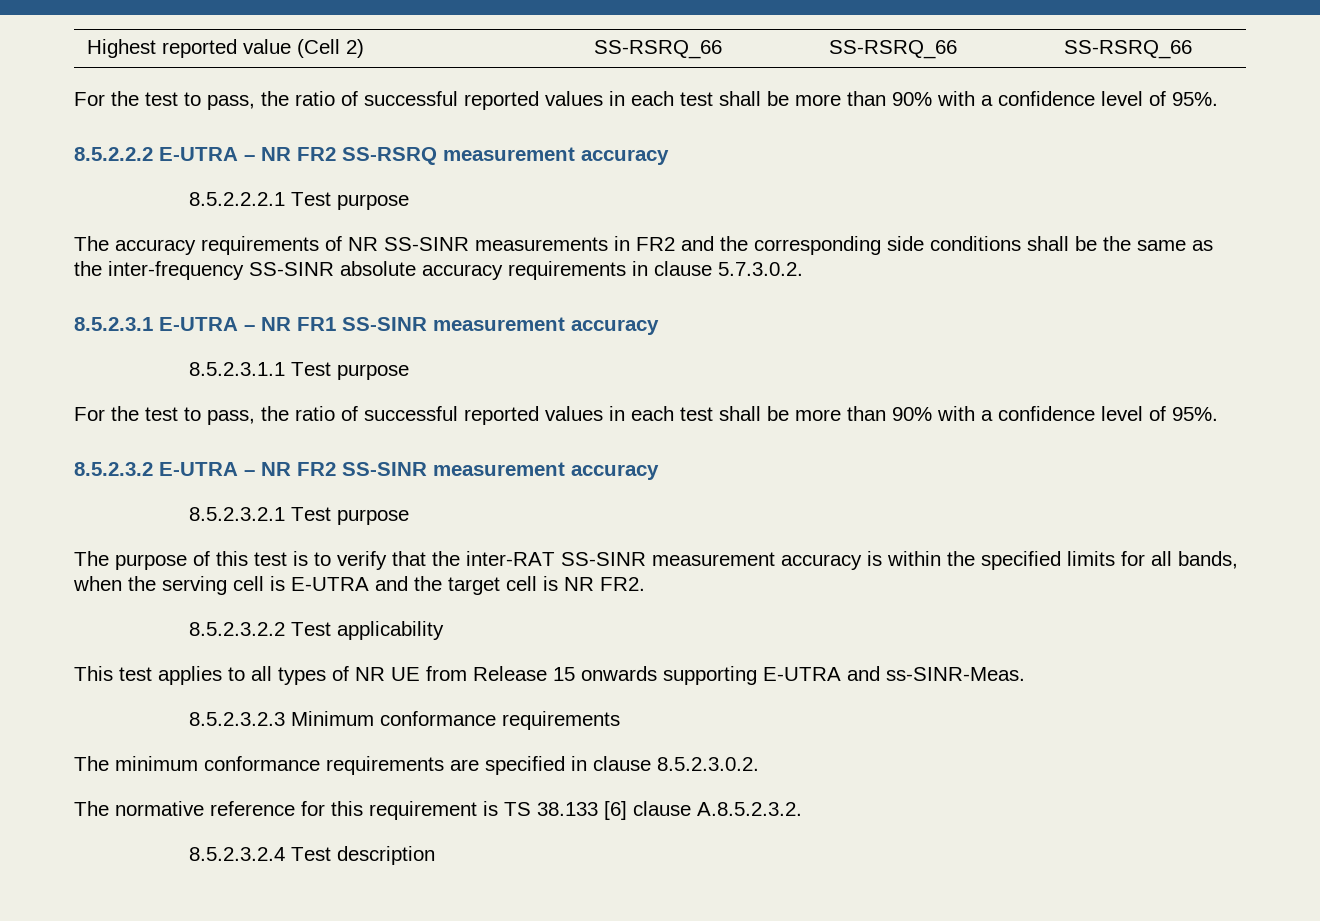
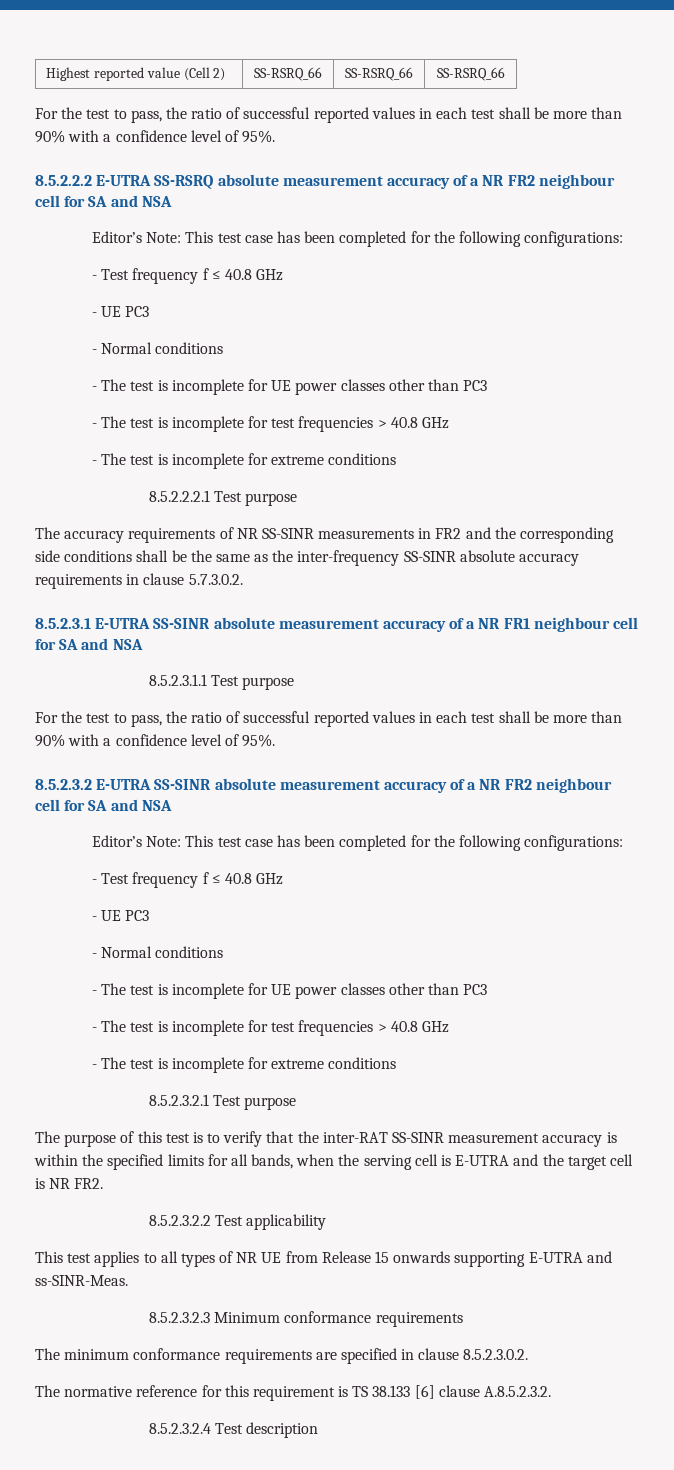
[244,147,669,165] – NR FR2 SS-RSRQ measurement accuracy -> [154,174,615,189] [35,195,172,207] [92,231,624,247] [92,268,284,284] [92,306,150,317] [92,342,224,354] [92,379,488,395] [92,416,449,432] [92,453,397,469] SS-RSRQ absolute measurement accuracy of a NR FR2 neighbour cell for SA and NSA // Editor’s Note: This test case has been completed for the following configurations: // - Test frequency f ≤ 40.8 GHz // - UE PC3 // - Normal conditions // - The test is incomplete for UE power classes other than PC3 // - The test is incomplete for test frequencies > 40.8 GHz // - The test is incomplete for extreme conditions
[244,317,659,335] – NR FR1 SS-SINR measurement accuracy -> [153,617,639,632] [35,638,143,650] SS-SINR absolute measurement accuracy of a NR FR1 neighbour cell for SA and NSA
[244,462,659,480] – NR FR2 SS-SINR measurement accuracy -> [154,778,612,793] [35,799,172,811] [92,835,624,851] [92,872,284,888] [92,910,150,921] [92,946,224,958] [92,983,488,999] [92,1020,449,1036] [92,1057,397,1073] SS-SINR absolute measurement accuracy of a NR FR2 neighbour cell for SA and NSA // Editor’s Note: This test case has been completed for the following configurations: // - Test frequency f ≤ 40.8 GHz // - UE PC3 // - Normal conditions // - The test is incomplete for UE power classes other than PC3 // - The test is incomplete for test frequencies > 40.8 GHz // - The test is incomplete for extreme conditions

